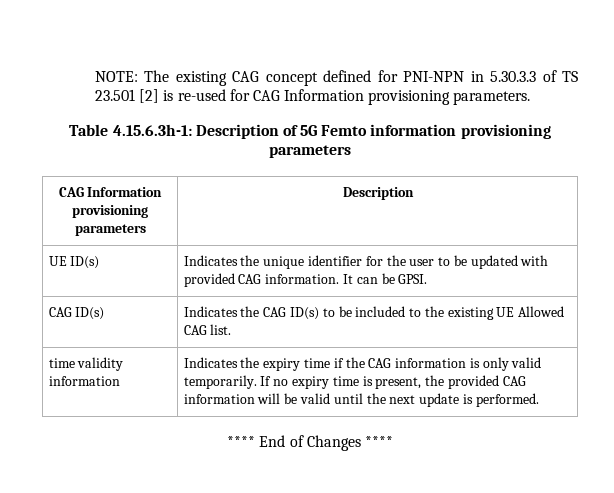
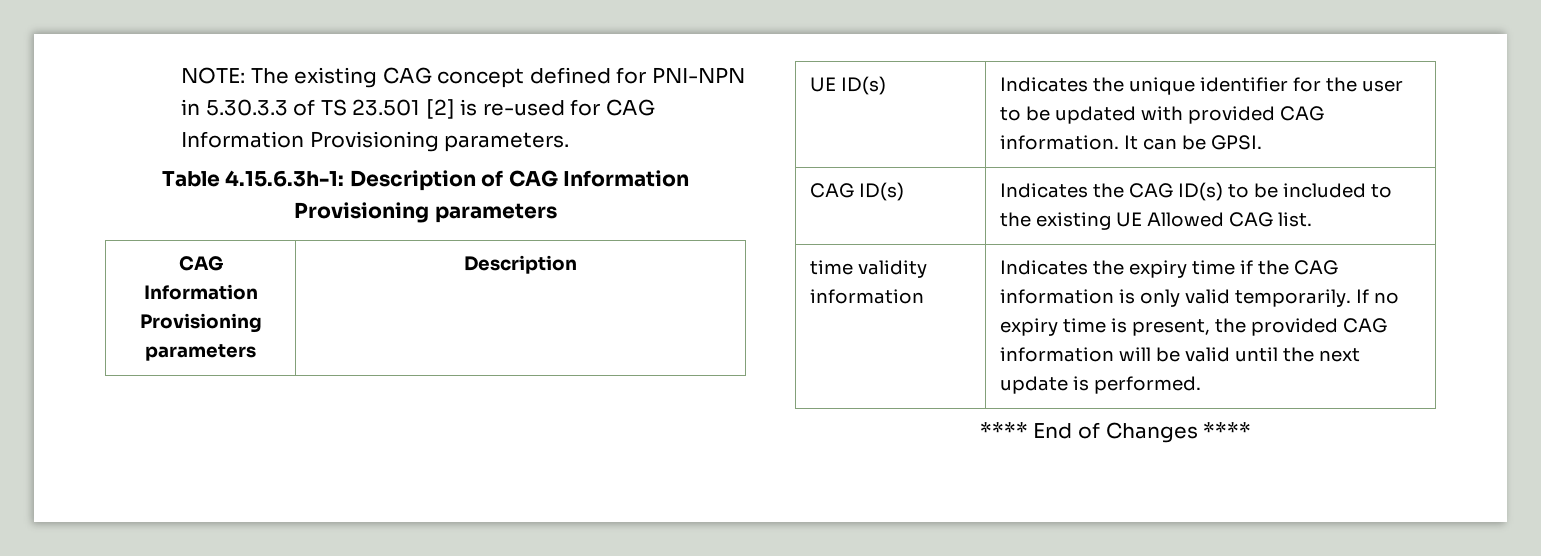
[368,90,451,105] provisioning -> [309,131,439,152] Provisioning
[300,124,551,139] 5G Femto information provisioning -> [508,170,690,187] [294,202,430,223] CAG Information Provisioning
[72,205,148,218] provisioning -> [139,313,262,333] Provisioning

